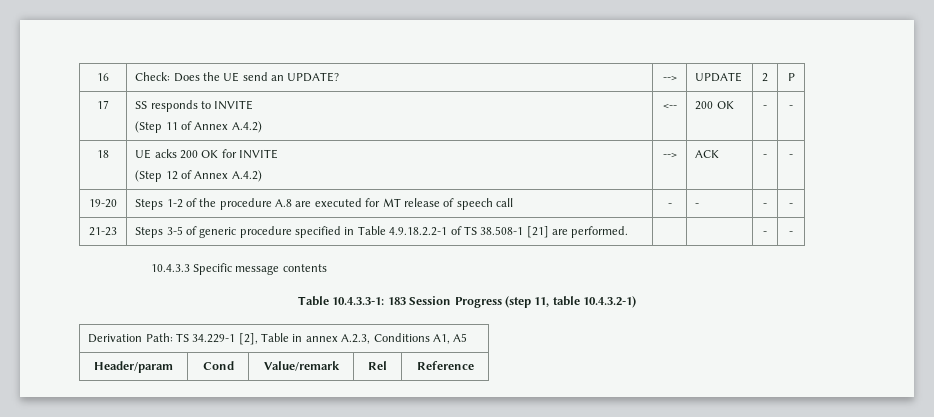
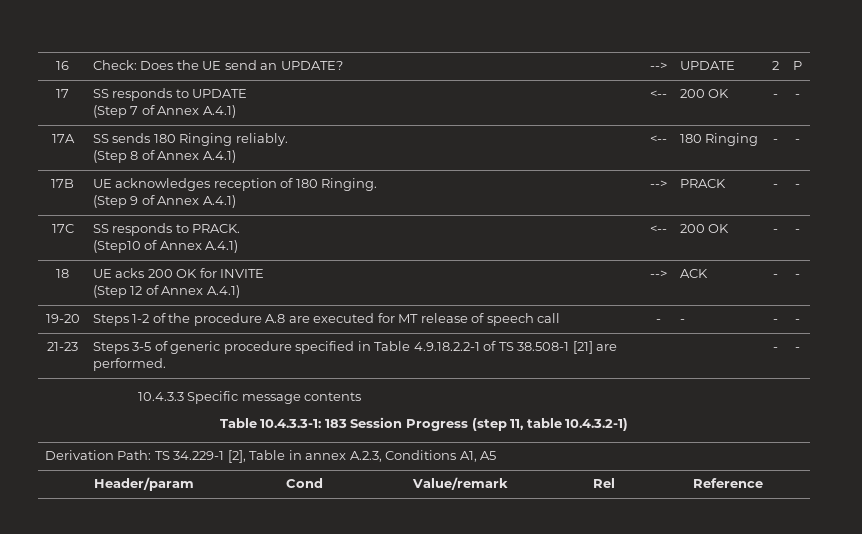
[214,100,254,110] [135,121,262,133] INVITE // (Step 11 of Annex A.4.2) -> [192,89,248,98] [92,105,236,118] [649,90,667,98] [679,89,730,98] [772,94,778,98] [795,94,800,98] [51,134,75,143] [92,133,288,146] [92,150,236,163] [649,135,667,143] [679,133,759,146] [772,139,778,143] [795,139,800,143] [51,179,74,188] [92,178,378,191] [92,195,236,208] [649,180,667,188] [679,179,726,188] [772,184,778,188] [795,184,800,188] [51,224,74,233] [92,223,241,236] [92,240,239,253] UPDATE // (Step 7 of Annex A.4.1) | <-- | 200 OK | - | - // 17A | SS sends 180 Ringing reliably. // (Step 8 of Annex A.4.1) | <-- | 180 Ringing | - | - // 17B | UE acknowledges reception of 180 Ringing. // (Step 9 of Annex A.4.1) | --> | PRACK | - | - // 17C | SS responds to PRACK. // (Step10 of Annex A.4.1)
[231,170,262,182] A.4.2) -> [206,285,240,298] A.4.1)

